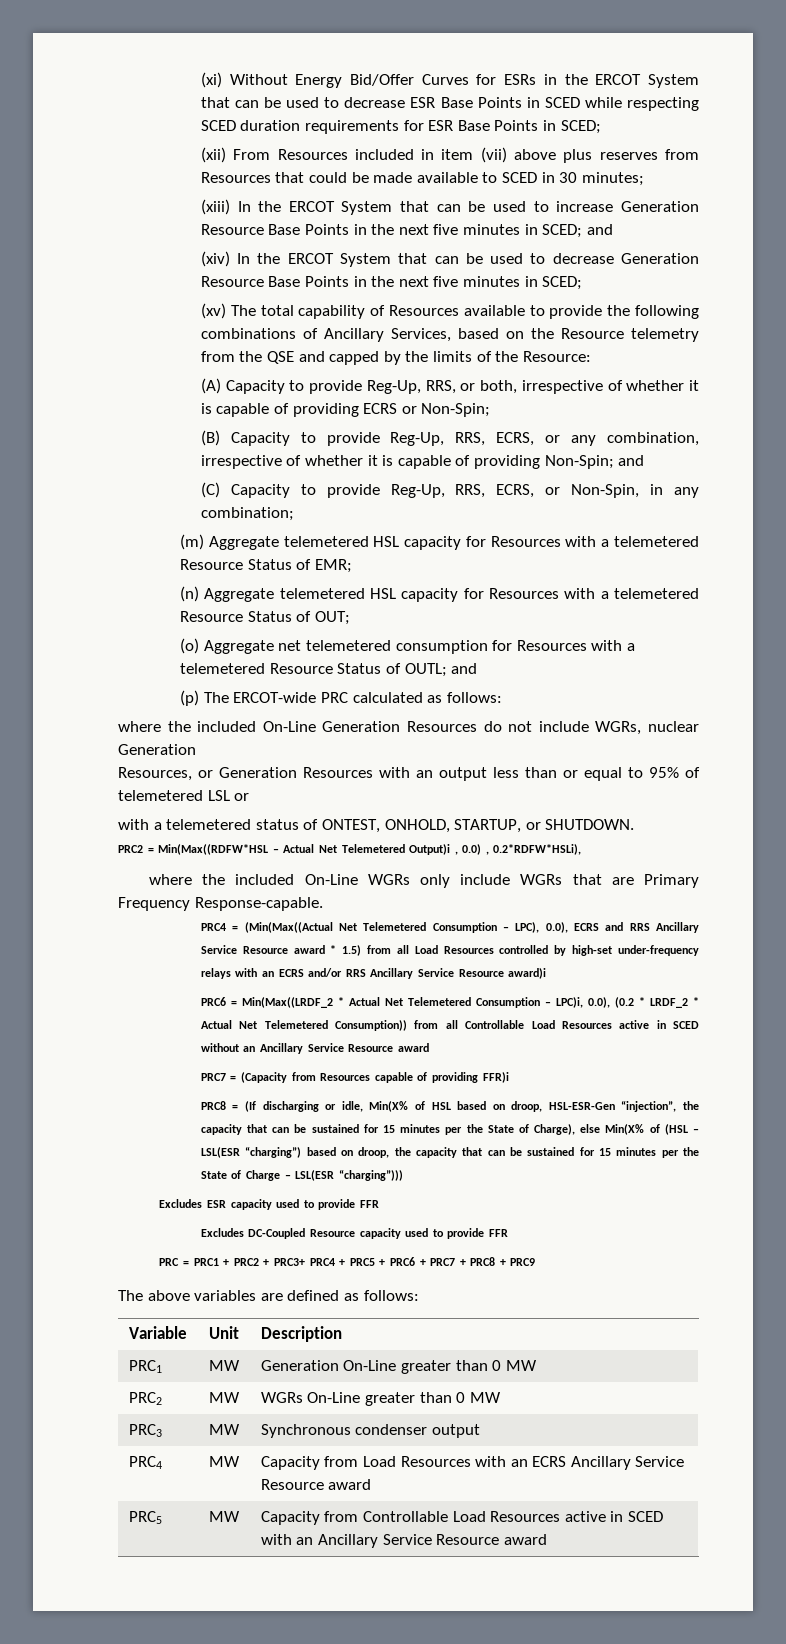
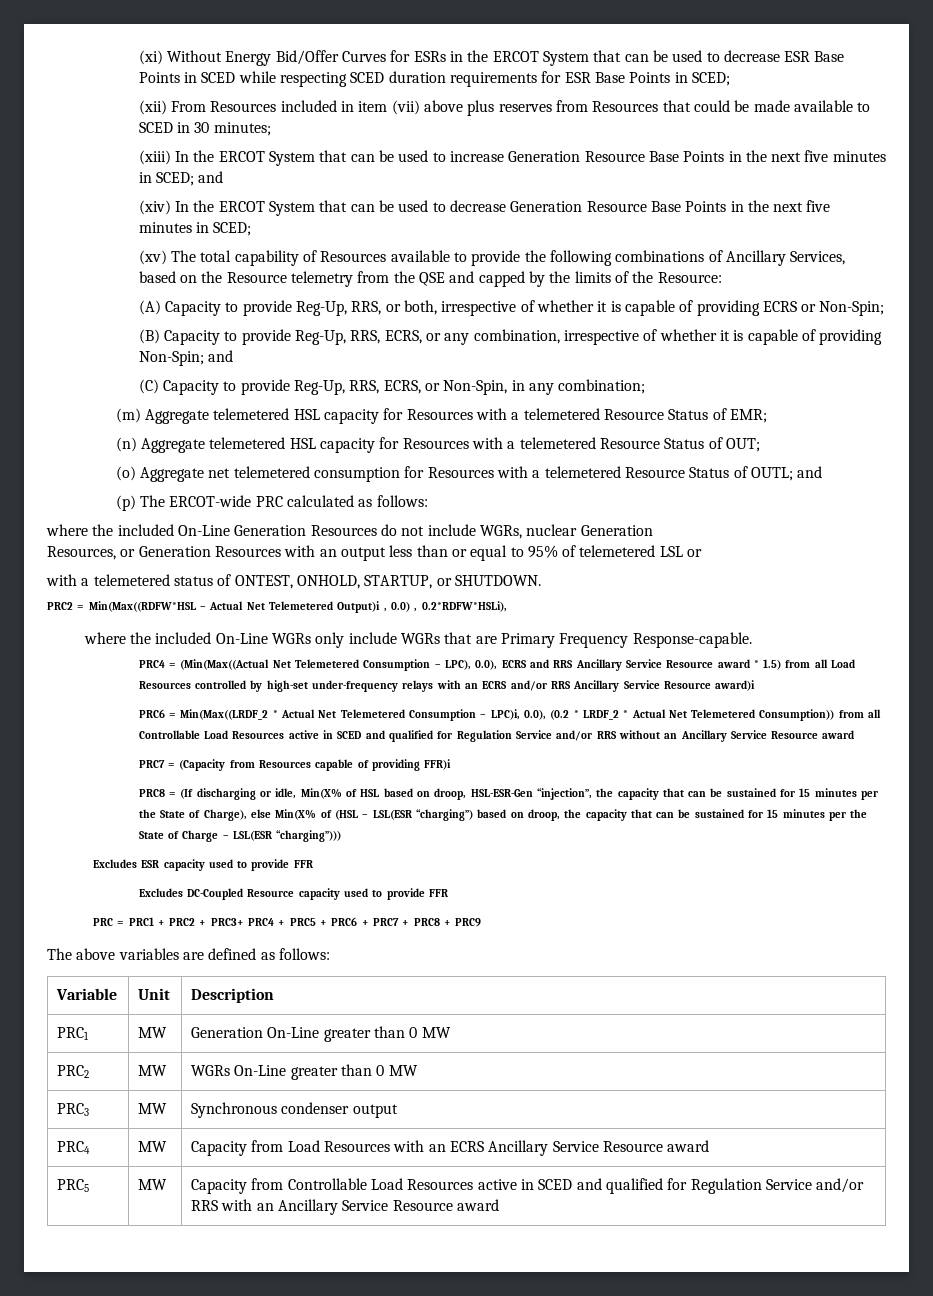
(699, 1025) none -> [365,730,617,742] and qualified for Regulation Service and/or RRS
(663, 1516) none -> [576,1178,865,1194] [191,1200,219,1211] and qualified for Regulation Service and/or RRS

